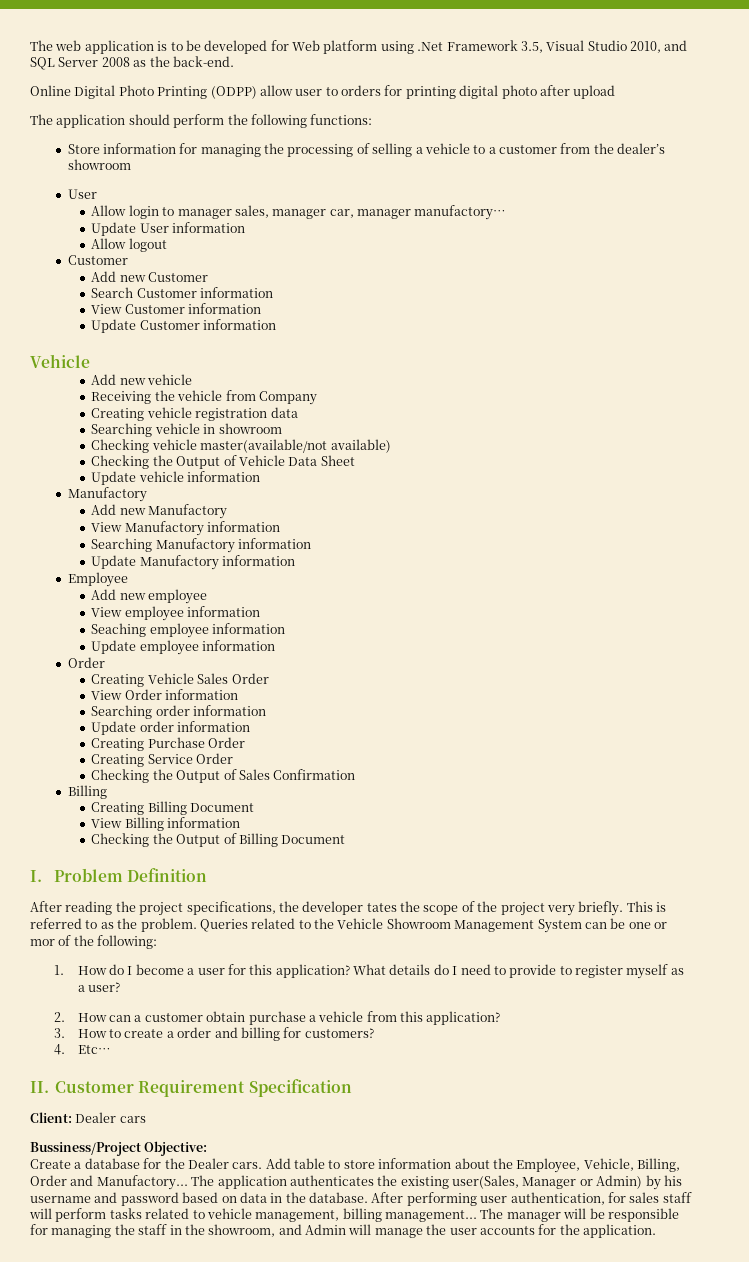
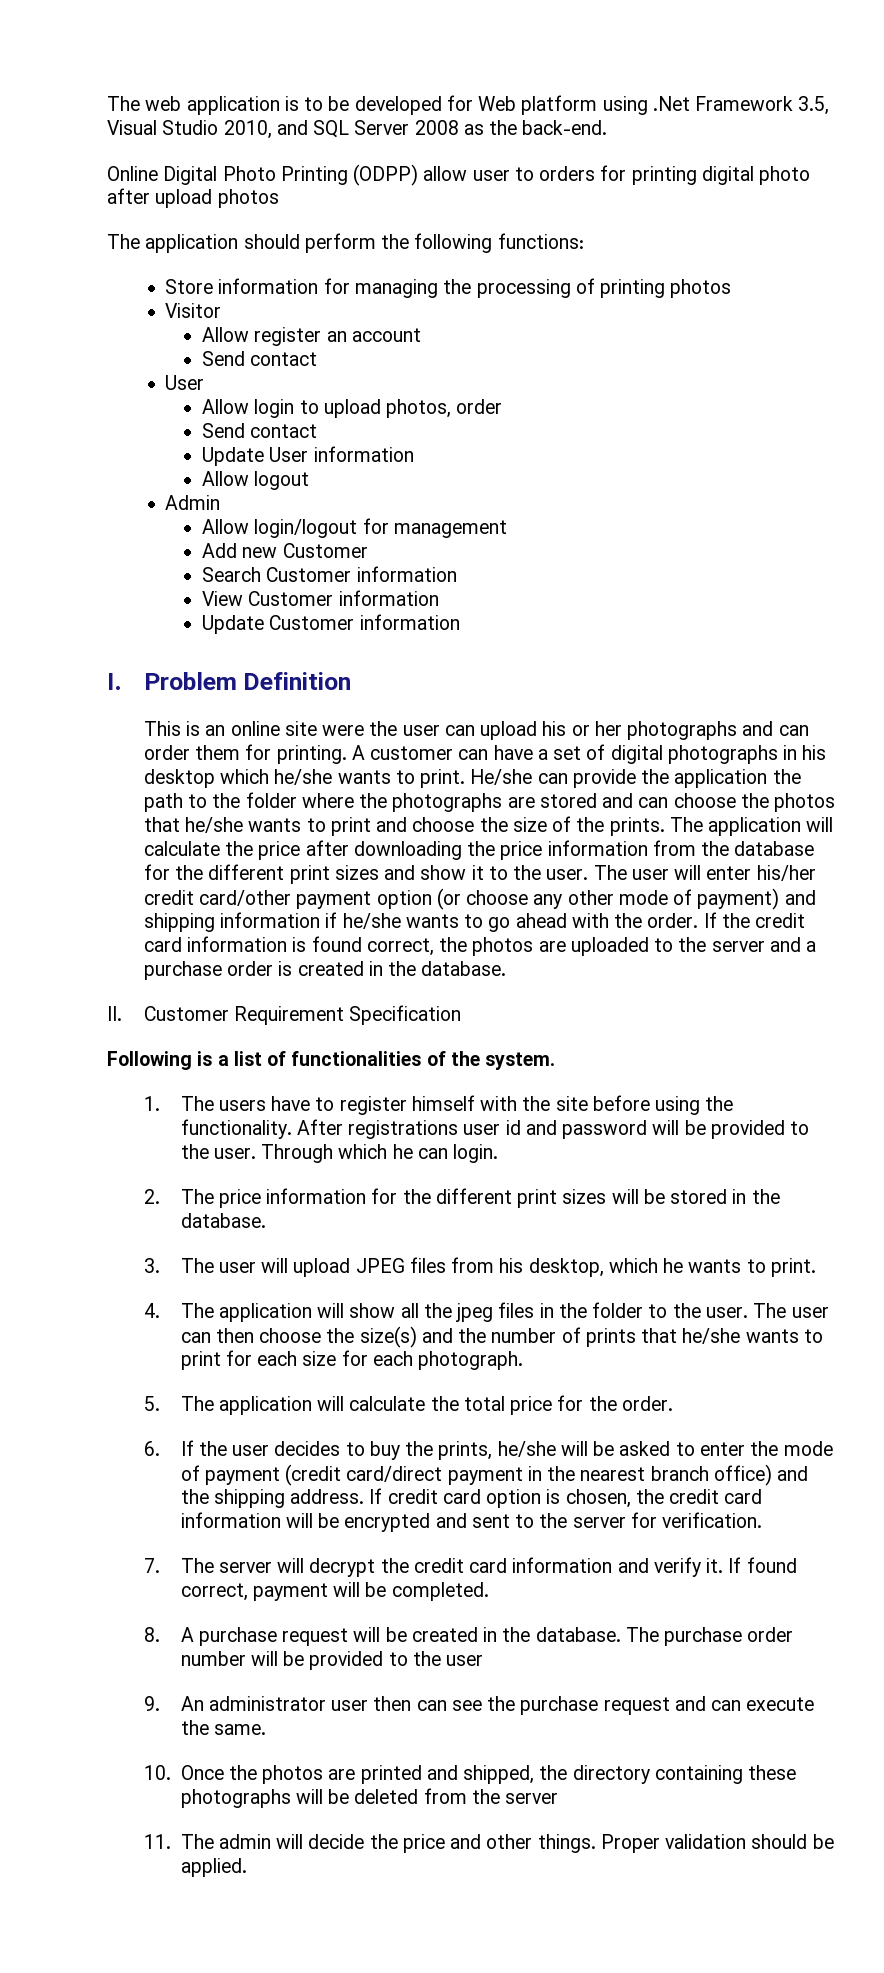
(616, 92) none -> [217,189,279,208] photos
[372,143,666,157] [67,159,131,170] [67,189,97,199] [91,205,507,220] selling a vehicle to a customer from the dealer’s showroom // User // Allow login to manager sales, manager car, manager manufactory… -> [600,279,732,298] [165,303,222,318] [201,327,421,346] [201,351,318,366] [165,375,205,390] [201,399,503,418] [201,423,318,438] printing photos // Visitor // Allow register an account // Send contact // User // Allow login to upload photos, order // Send contact
[67,255,128,265] Customer -> [165,495,221,510] [201,518,507,538] Admin // Allow login/logout for management
[30,354,90,368] [91,374,193,385] [91,390,317,405] [91,407,298,421] [91,423,282,437] [91,439,391,453] [91,455,355,469] [91,471,261,485] [67,487,147,502] [91,504,228,519] [91,521,281,536] [91,538,312,553] [91,555,296,570] [67,572,128,587] [91,589,208,604] [91,606,261,621] [91,623,286,638] [91,640,276,655] [67,657,105,668] [91,673,269,687] [91,689,239,700] [91,705,267,719] [91,721,251,735] [91,737,246,751] [91,753,234,767] [91,769,356,783] [67,785,107,799] [91,801,255,815] [91,817,241,831] [91,833,346,847] [30,868,208,882] [30,901,666,916] [30,918,667,933] [30,935,158,949] [53,964,684,979] [77,982,121,992] [53,1011,501,1025] [53,1027,374,1041] [53,1044,111,1055] [30,1079,352,1097] [30,1112,146,1123] [30,1141,208,1156] [30,1158,680,1173] [30,1175,682,1190] [30,1192,692,1206] [29,1208,679,1222] [30,1224,656,1238] Vehicle // Add new vehicle // Receiving the vehicle from Company // Creating vehicle registration data // Searching vehicle in showroom // Checking vehicle master(available/not available) // Checking the Output of Vehicle Data Sheet // Update vehicle information // Manufactory // Add new Manufactory // View Manufactory information // Searching Manufactory information // Update Manufactory information // Employee // Add new employee // View employee information // Seaching employee information // Update employee information // Order // Creating Vehicle Sales Order // View Order information // Searching order information // Update order information // Creating Purchase Order // Creating Service Order // Checking the Output of Sales Confirmation // Billing // Creating Billing Document // View Billing information // Checking the Output of Billing Document // I. Problem Definition // After reading the project specifications, the developer tates the scope of the project very briefly. This is referred to as the problem. Queries related to the Vehicle Showroom Management System can be one or mor of the following: // 1. How do I become a user for this application? What details do I need to provide to register myself as a user? // 2. How can a customer obtain purchase a vehicle from this application? // 3. How to create a order and billing for customers? // 4. Etc… // II. Customer Requirement Specification // Client: Dealer cars // Bussiness/Project Objective: // Create a database for the Dealer cars. Add table to store information about the Employee, Vehicle, Billing, Order and Manufactory... The application authenticates the existing user(Sales, Manager or Admin) by his username and password based on data in the database. After performing user authentication, for sales staff will perform tasks related to vehicle management, billing management... The manager will be responsible for managing the staff in the showroom, and Admin will manage the user accounts for the application. -> [107,672,352,690] [143,721,809,740] [143,744,827,764] [143,769,801,788] [143,792,836,812] [143,816,834,836] [143,840,815,860] [143,864,816,884] [143,888,816,910] [143,912,806,932] [143,936,817,956] [143,961,507,980] [107,1005,462,1025] [107,1051,556,1070] [143,1095,734,1115] [180,1119,810,1139] [180,1144,499,1163] [143,1188,780,1208] [180,1213,266,1228] [143,1257,816,1277] [143,1302,829,1322] [180,1326,823,1348] [180,1350,524,1370] [143,1395,673,1415] [143,1440,833,1460] [180,1464,809,1486] [180,1488,763,1508] [180,1512,763,1532] [143,1557,797,1577] [180,1582,489,1601] [143,1627,794,1646] [180,1651,484,1670] [143,1696,815,1715] [180,1720,266,1735] [143,1765,797,1784] [180,1788,559,1808] [143,1834,834,1853] [180,1858,247,1877] I. Problem Definition // This is an online site were the user can upload his or her photographs and can order them for printing. A customer can have a set of digital photographs in his desktop which he/she wants to print. He/she can provide the application the path to the folder where the photographs are stored and can choose the photos that he/she wants to print and choose the size of the prints. The application will calculate the price after downloading the price information from the database for the different print sizes and show it to the user. The user will enter his/her credit card/other payment option (or choose any other mode of payment) and shipping information if he/she wants to go ahead with the order. If the credit card information is found correct, the photos are uploaded to the server and a purchase order is created in the database. // II. Customer Requirement Specification // Following is a list of functionalities of the system. // 1. The users have to register himself with the site before using the functionality. After registrations user id and password will be provided to the user. Through which he can login. // 2. The price information for the different print sizes will be stored in the database. // 3. The user will upload JPEG files from his desktop, which he wants to print. // 4. The application will show all the jpeg files in the folder to the user. The user can then choose the size(s) and the number of prints that he/she wants to print for each size for each photograph. // 5. The application will calculate the total price for the order. // 6. If the user decides to buy the prints, he/she will be asked to enter the mode of payment (credit card/direct payment in the nearest branch office) and the shipping address. If credit card option is chosen, the credit card information will be encrypted and sent to the server for verification. // 7. The server will decrypt the credit card information and verify it. If found correct, payment will be completed. // 8. A purchase request will be created in the database. The purchase order number will be provided to the user // 9. An administrator user then can see the purchase request and can execute the same. // 10. Once the photos are printed and shipped, the directory containing these photographs will be deleted from the server // 11. The admin will decide the price and other things. Proper validation should be applied.

